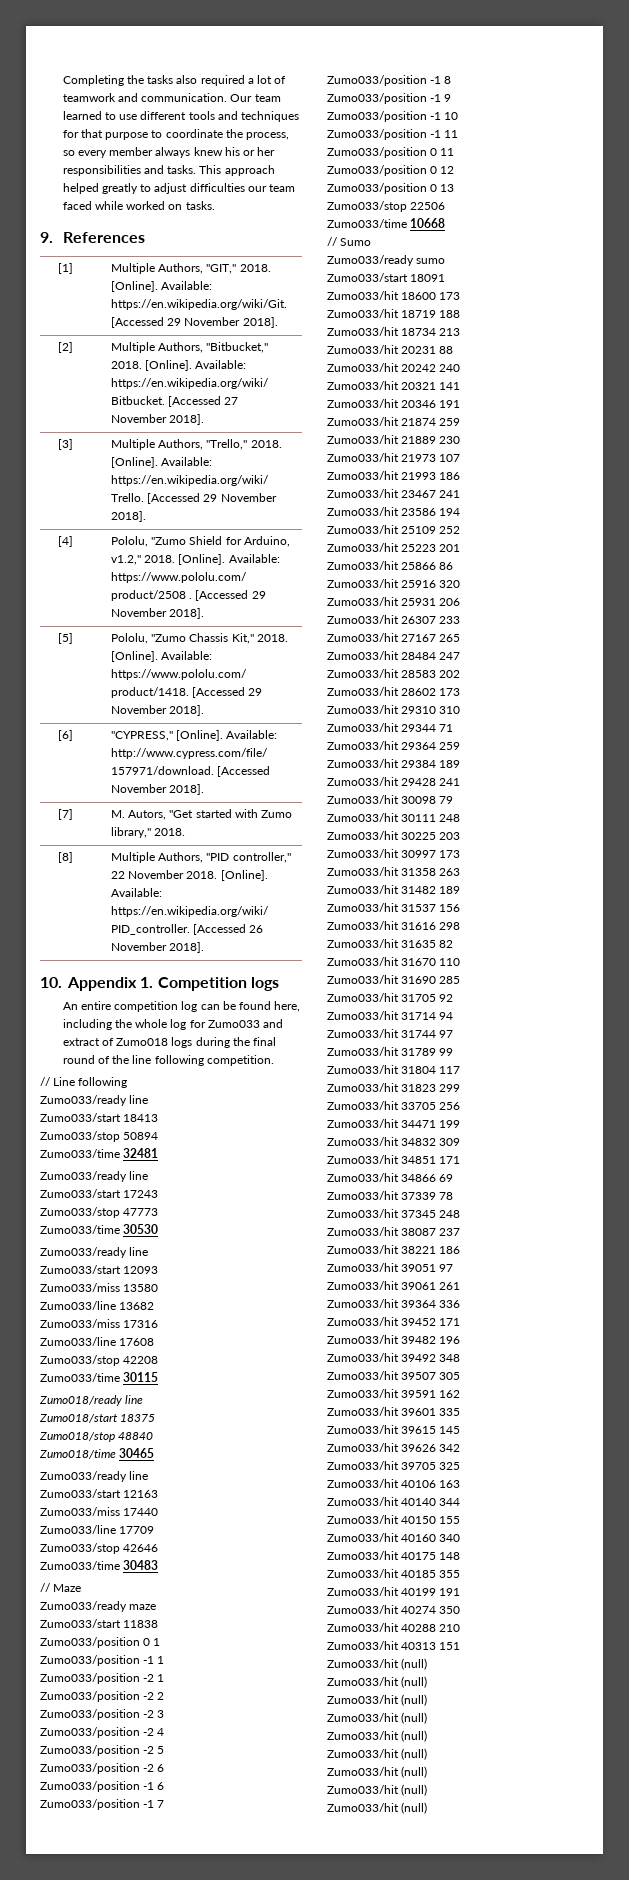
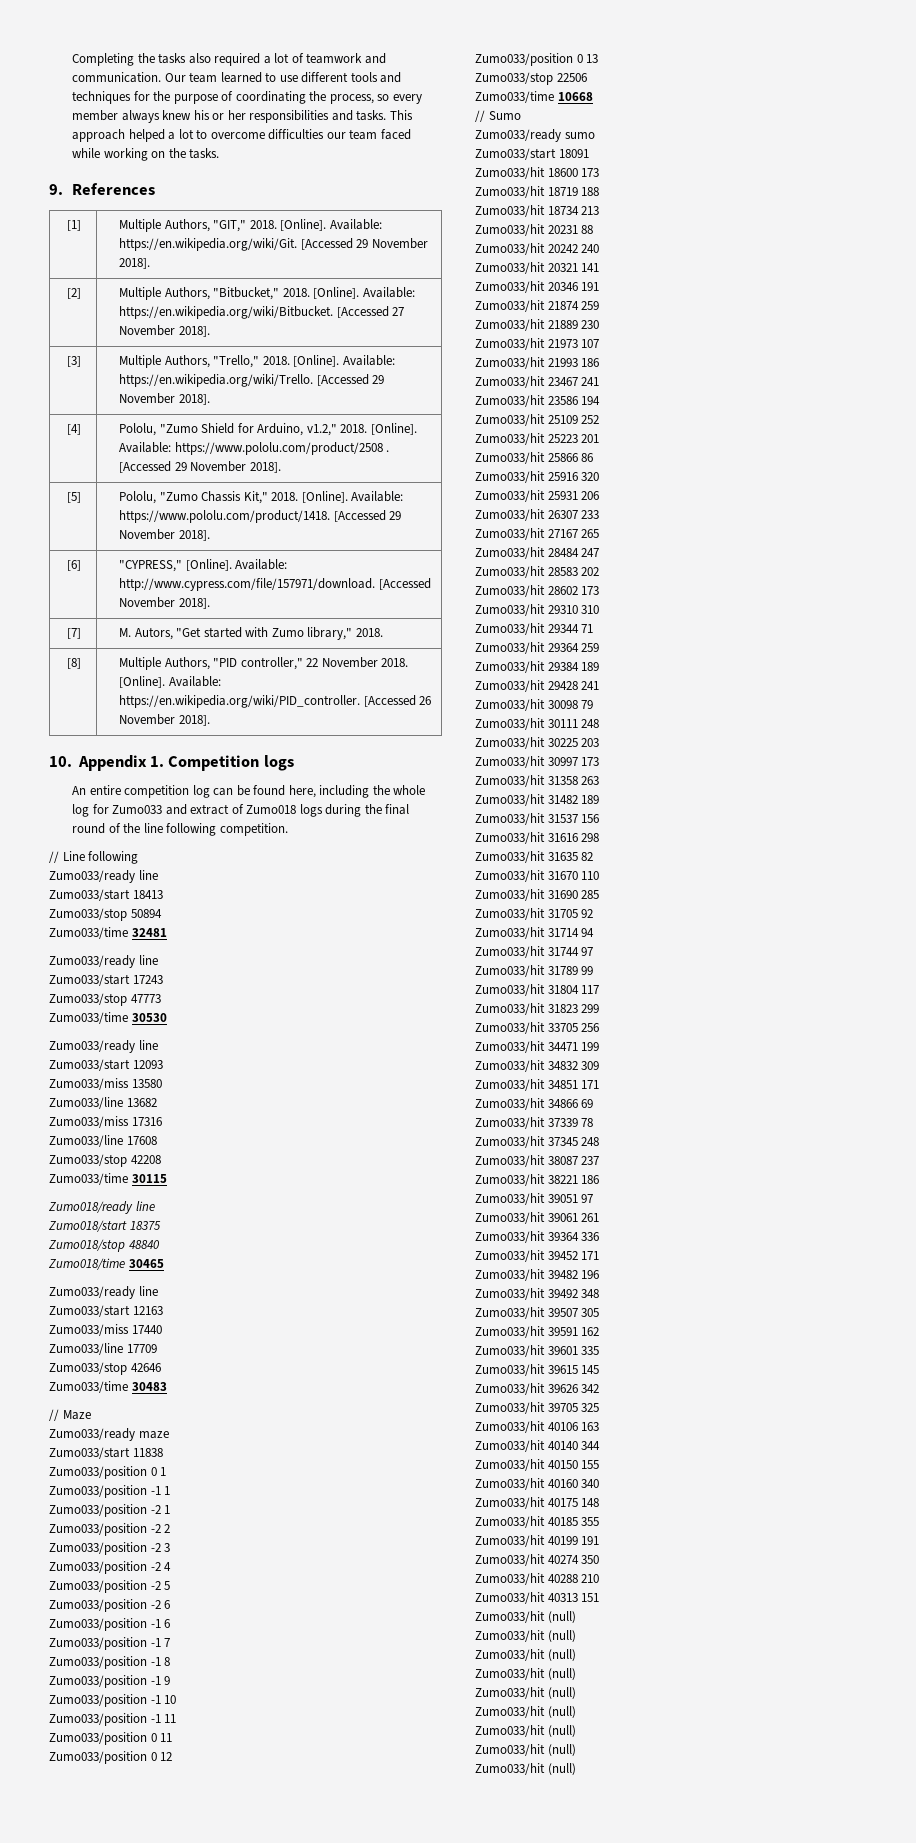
[80,129,223,140] that purpose to coordinate -> [153,91,306,104] the purpose of coordinating
[101,183,188,194] greatly to adjust -> [168,129,265,140] a lot to overcome
[126,201,183,210] worked on -> [103,148,186,161] working on the

